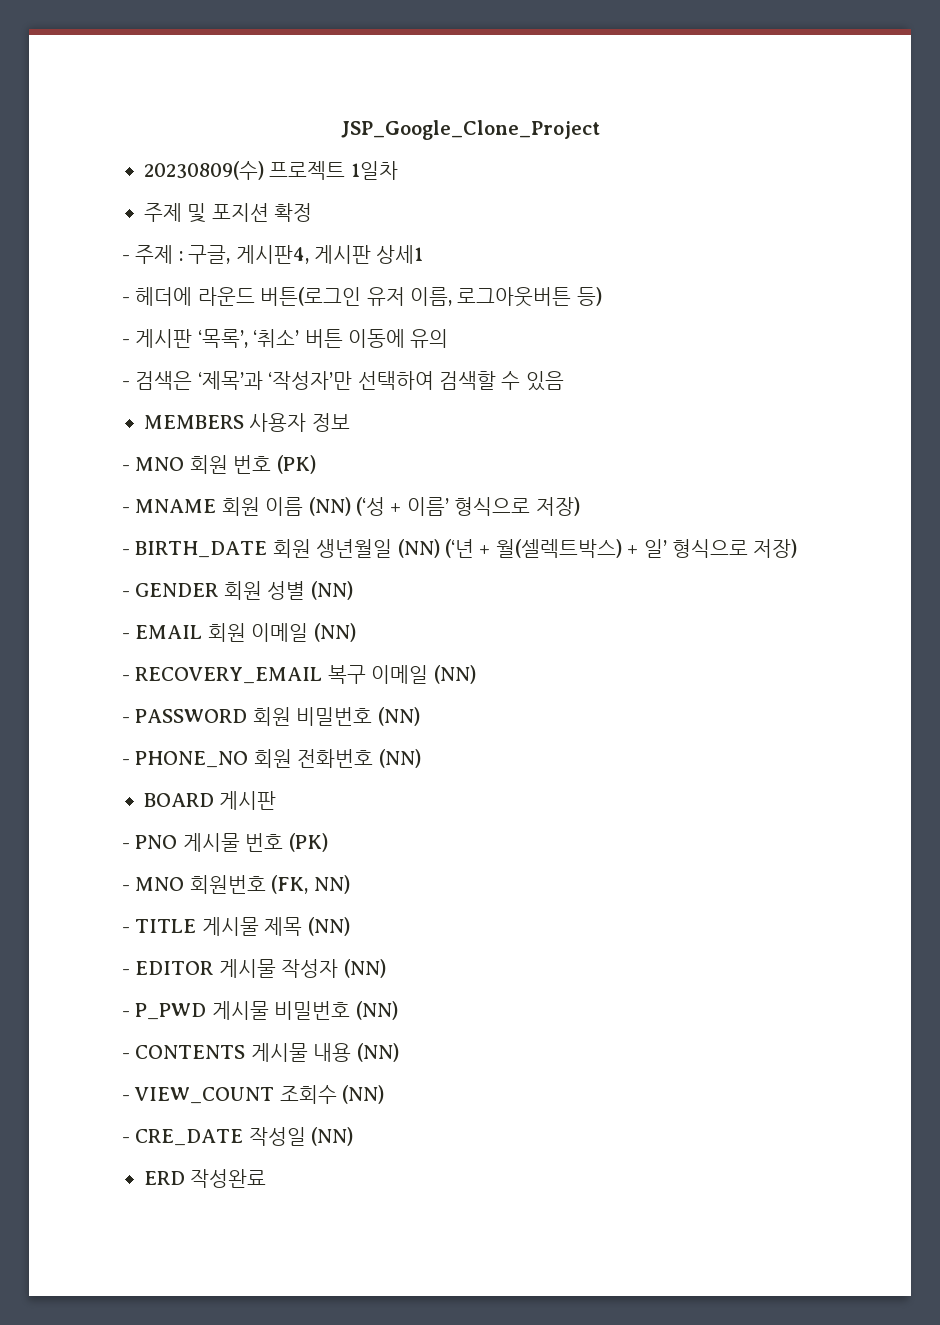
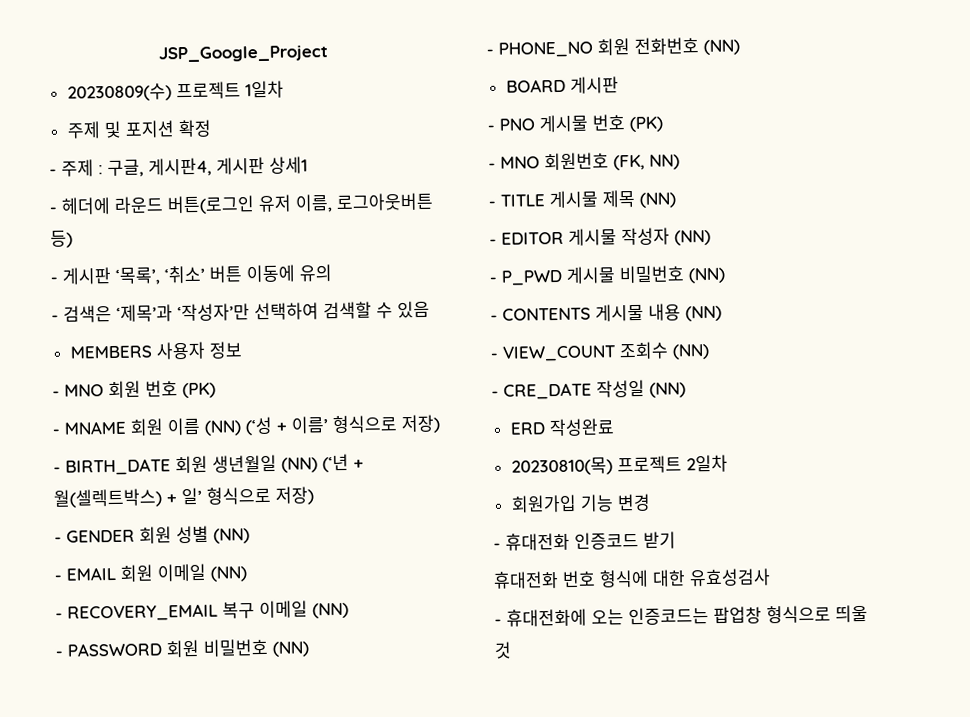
[340,120,600,140] JSP_Google_Clone_Project -> [157,45,328,63] JSP_Google_Project
(267, 1178) none -> [510,454,728,476] [510,493,651,513] [493,531,676,551] [493,568,771,589] [494,604,868,627] [494,641,512,659] // 20230810(목) 프로젝트 2일차 // 회원가입 기능 변경 // - 휴대전화 인증코드 받기 // 휴대전화 번호 형식에 대한 유효성검사 // - 휴대전화에 오는 인증코드는 팝업창 형식으로 띄울 것

